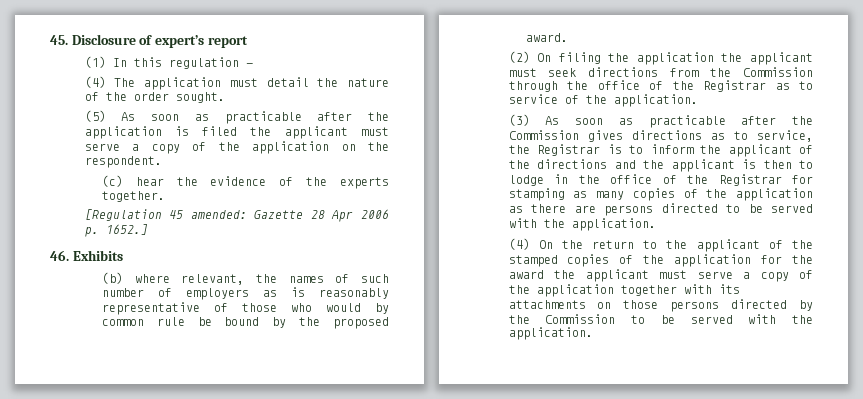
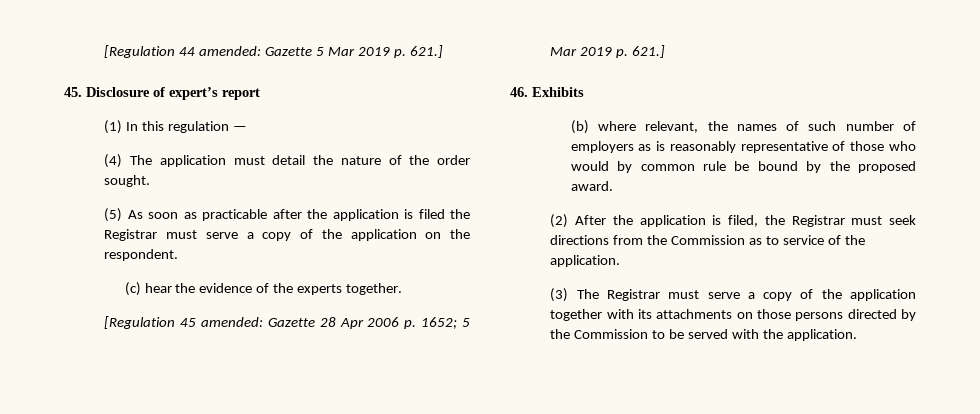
(50, 40) none -> [104,45,443,58] [Regulation 44 amended: Gazette 5 Mar 2019 p. 621.] //
[284,126,348,139] applicant -> [104,229,158,241] Registrar
[105,224,148,235] 1652.] -> [421,317,471,329] [550,45,666,58] 1652; 5 Mar 2019 p. 621.]
[537,52,813,65] On filing the application the applicant -> [575,215,845,227] After the application is filed, the Registrar
[508,80,767,92] through the office of the Registrar -> (746, 240) none
[545,115,813,128] [508,130,813,142] [508,144,813,157] [508,159,814,172] [508,174,813,186] [508,188,813,201] [508,203,813,216] [508,218,656,231] [508,238,813,252] [508,254,813,267] [508,269,649,282] As soon as practicable after the Commission gives directions as to service, the Registrar is to inform the applicant of the directions and the applicant is then to lodge in the office of the Registrar for stamping as many copies of the application as there are persons directed to be served with the application. // (4) On the return to the applicant of the stamped copies of the application for the award the applicant -> [576,289,661,301] The Registrar

